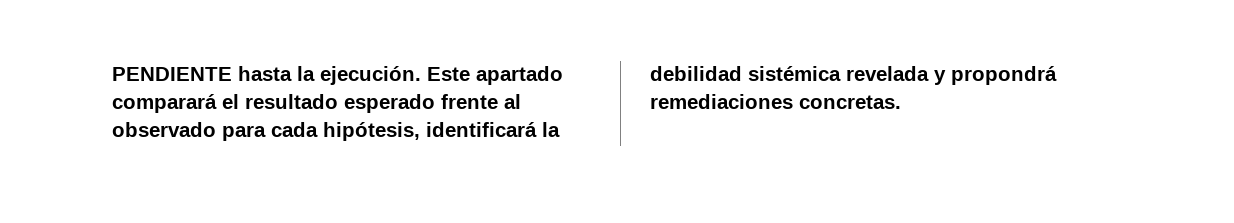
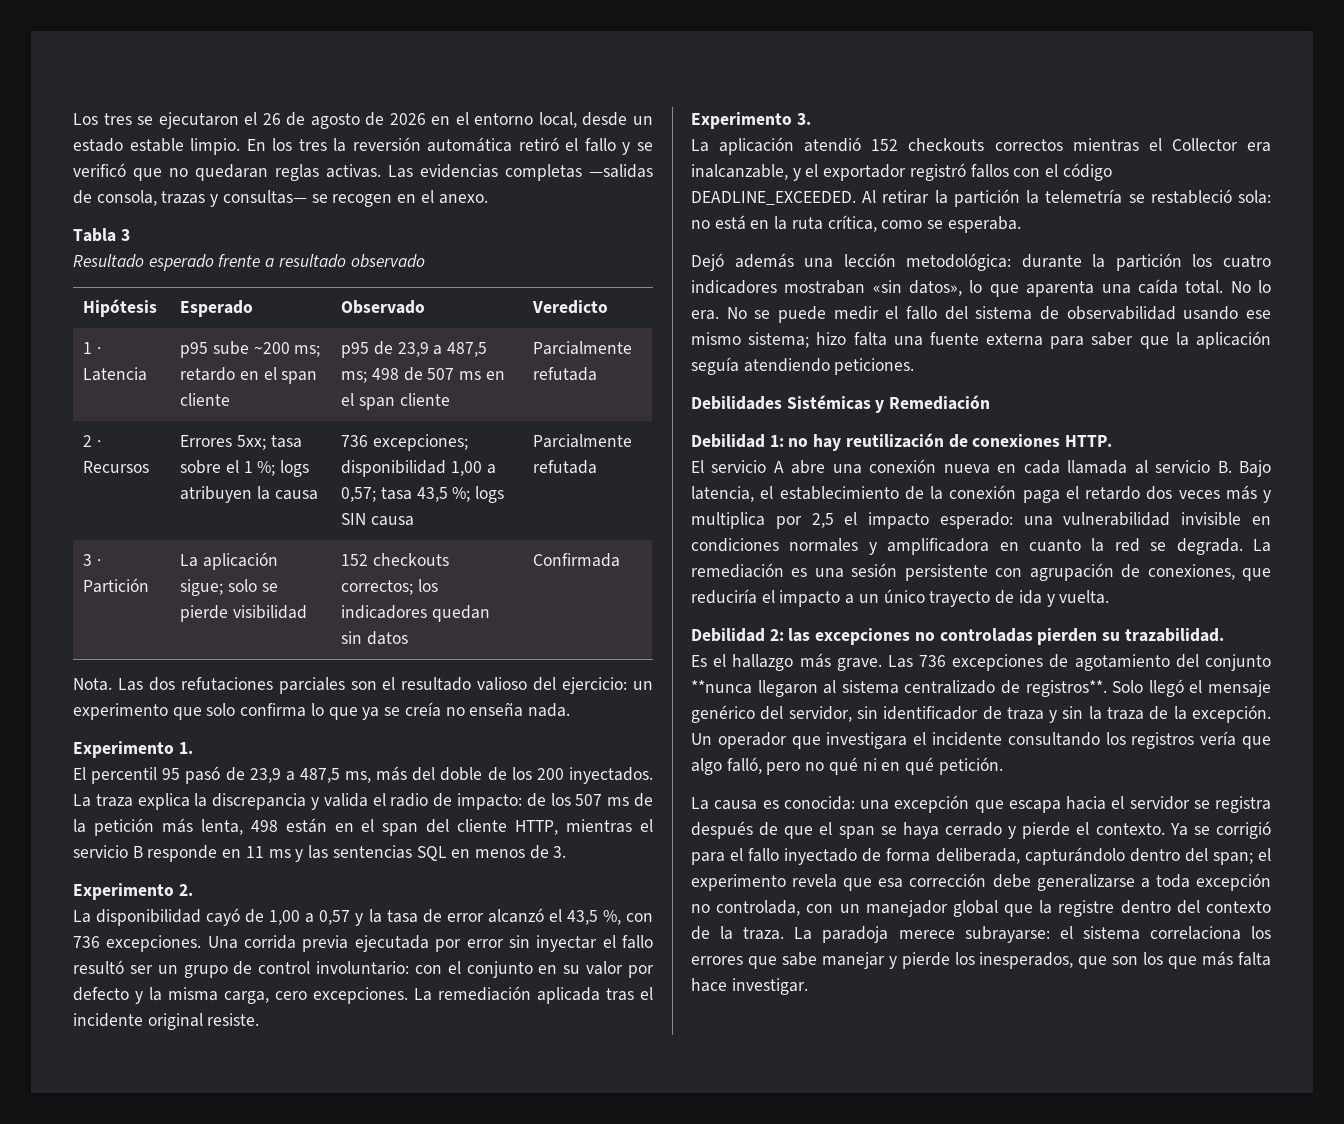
[112,66,563,85] [112,94,521,113] [112,122,560,141] [650,66,1057,85] [650,94,901,109] PENDIENTE hasta la ejecución. Este apartado comparará el resultado esperado frente al observado para cada hipótesis, identificará la debilidad sistémica revelada y propondrá remediaciones concretas. -> [73,112,654,129] [73,137,654,155] [73,163,653,181] [73,190,488,207] [73,228,130,242] [73,254,425,271] [83,299,158,317] [180,300,254,317] [341,300,426,314] [532,300,609,314] [83,342,101,354] [83,367,148,381] [180,341,321,358] [180,367,318,384] [180,393,231,406] [341,341,487,358] [341,367,505,383] [341,393,450,410] [533,341,633,355] [533,367,598,381] [83,435,101,447] [83,461,150,473] [180,435,302,450] [180,460,309,477] [180,486,318,503] [341,434,468,451] [341,460,496,477] [341,486,504,503] [341,513,414,526] [533,434,633,448] [533,460,598,474] [83,554,101,566] [83,578,150,593] [180,552,278,570] [180,579,278,596] [180,605,307,622] [341,553,449,566] [341,579,438,595] [341,605,490,622] [341,631,408,645] [533,553,621,567] [73,677,654,694] [73,702,570,720] [73,741,193,758] [73,766,653,784] [73,793,653,810] [73,818,653,836] [73,845,567,862] [73,883,193,900] [73,908,653,926] [73,935,654,952] [73,960,655,978] [73,986,653,1004] [73,1013,260,1030] [691,112,811,129] [691,137,1271,155] [691,163,1112,181] [691,189,1271,207] [691,215,1021,233] [691,253,1271,271] [691,279,1271,297] [691,306,1271,323] [691,331,1271,349] [691,357,915,375] [691,395,991,413] [691,433,1113,451] [691,459,1271,477] [691,485,1271,503] [691,512,1271,529] [691,538,1271,555] [691,563,1271,581] [691,589,1110,607] [691,628,1224,645] [691,653,1271,671] [691,679,1271,697] [691,705,1272,723] [691,731,1271,749] [691,757,1003,775] [691,795,1271,813] [691,821,1271,839] [691,847,1271,865] [691,873,1271,891] [691,900,1271,917] [691,926,1271,943] [691,951,1271,969] [691,978,808,995] Los tres se ejecutaron el 26 de agosto de 2026 en el entorno local, desde un estado estable limpio. En los tres la reversión automática retiró el fallo y se verificó que no quedaran reglas activas. Las evidencias completas —salidas de consola, trazas y consultas— se recogen en el anexo. // Tabla 3 // Resultado esperado frente a resultado observado // Hipótesis | Esperado | Observado | Veredicto // 1 · Latencia | p95 sube ~200 ms; retardo en el span cliente | p95 de 23,9 a 487,5 ms; 498 de 507 ms en el span cliente | Parcialmente refutada // 2 · Recursos | Errores 5xx; tasa sobre el 1 %; logs atribuyen la causa | 736 excepciones; disponibilidad 1,00 a 0,57; tasa 43,5 %; logs SIN causa | Parcialmente refutada // 3 · Partición | La aplicación sigue; solo se pierde visibilidad | 152 checkouts correctos; los indicadores quedan sin datos | Confirmada // Nota. Las dos refutaciones parciales son el resultado valioso del ejercicio: un experimento que solo confirma lo que ya se creía no enseña nada. // Experimento 1. // El percentil 95 pasó de 23,9 a 487,5 ms, más del doble de los 200 inyectados. La traza explica la discrepancia y valida el radio de impacto: de los 507 ms de la petición más lenta, 498 están en el span del cliente HTTP, mientras el servicio B responde en 11 ms y las sentencias SQL en menos de 3. // Experimento 2. // La disponibilidad cayó de 1,00 a 0,57 y la tasa de error alcanzó el 43,5 %, con 736 excepciones. Una corrida previa ejecutada por error sin inyectar el fallo resultó ser un grupo de control involuntario: con el conjunto en su valor por defecto y la misma carga, cero excepciones. La remediación aplicada tras el incidente original resiste. // Experimento 3. // La aplicación atendió 152 checkouts correctos mientras el Collector era inalcanzable, y el exportador registró fallos con el código DEADLINE_EXCEEDED. Al retirar la partición la telemetría se restableció sola: no está en la ruta crítica, como se esperaba. // Dejó además una lección metodológica: durante la partición los cuatro indicadores mostraban «sin datos», lo que aparenta una caída total. No lo era. No se puede medir el fallo del sistema de observabilidad usando ese mismo sistema; hizo falta una fuente externa para saber que la aplicación seguía atendiendo peticiones. // Debilidades Sistémicas y Remediación // Debilidad 1: no hay reutilización de conexiones HTTP. // El servicio A abre una conexión nueva en cada llamada al servicio B. Bajo latencia, el establecimiento de la conexión paga el retardo dos veces más y multiplica por 2,5 el impacto esperado: una vulnerabilidad invisible en condiciones normales y amplificadora en cuanto la red se degrada. La remediación es una sesión persistente con agrupación de conexiones, que reduciría el impacto a un único trayecto de ida y vuelta. // Debilidad 2: las excepciones no controladas pierden su trazabilidad. // Es el hallazgo más grave. Las 736 excepciones de agotamiento del conjunto **nunca llegaron al sistema centralizado de registros**. Solo llegó el mensaje genérico del servidor, sin identificador de traza y sin la traza de la excepción. Un operador que investigara el incidente consultando los registros vería que algo falló, pero no qué ni en qué petición. // La causa es conocida: una excepción que escapa hacia el servidor se registra después de que el span se haya cerrado y pierde el contexto. Ya se corrigió para el fallo inyectado de forma deliberada, capturándolo dentro del span; el experimento revela que esa corrección debe generalizarse a toda excepción no controlada, con un manejador global que la registre dentro del contexto de la traza. La paradoja merece subrayarse: el sistema correlaciona los errores que sabe manejar y pierde los inesperados, que son los que más falta hace investigar.

